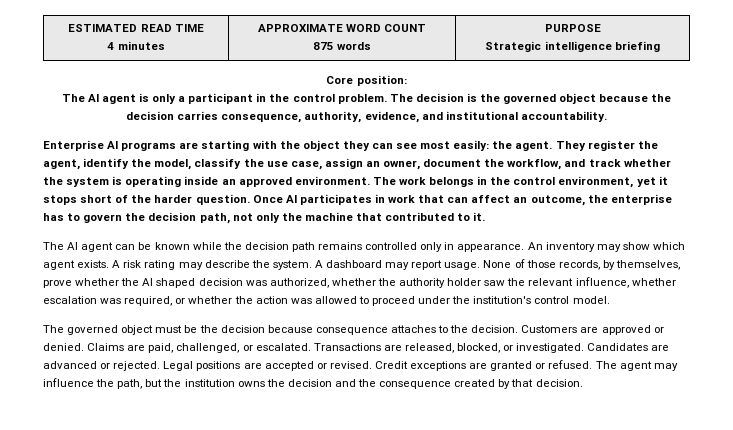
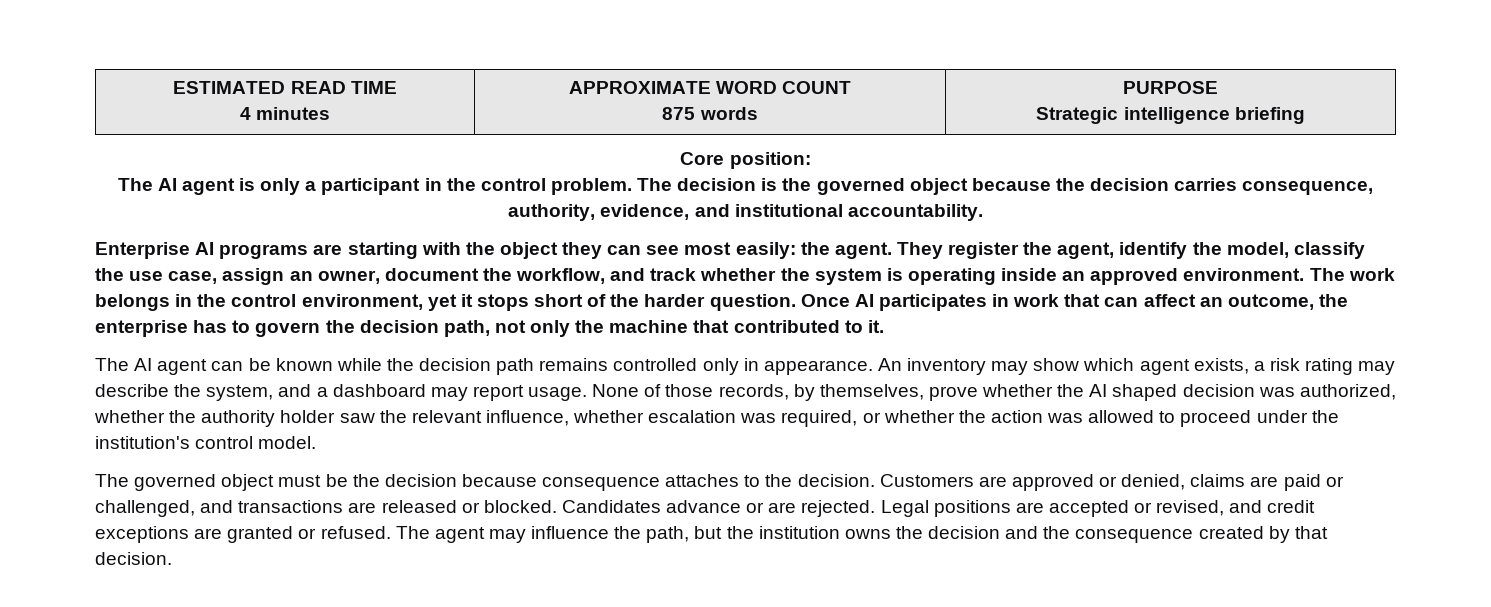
[77,260,121,268] exists. A -> [1193,358,1265,374] exists, a
[272,260,323,270] system. A -> [206,384,328,401] system, and a
[43,343,670,353] [43,361,111,369] denied. Claims are paid, challenged, or escalated. Transactions are released, blocked, or investigated. Candidates are advanced or -> [1121,474,1344,491] [95,500,797,517] denied, claims are paid or challenged, and transactions are released or blocked. Candidates advance or are
[329,361,408,369] revised. Credit -> [1156,500,1316,516] revised, and credit

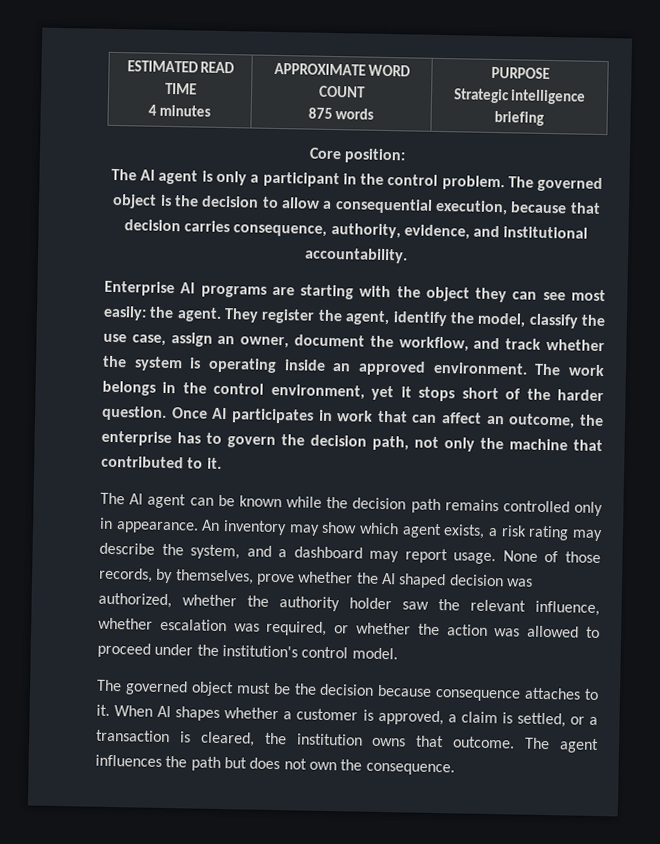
[677,178,1085,195] decision is the governed object because the -> [537,176,604,193] [112,193,601,216] governed object is the decision to allow a consequential execution, because that
[765,474,1344,491] [95,500,1316,517] [95,526,1328,543] [95,552,172,565] the decision. Customers are approved or denied, claims are paid or challenged, and transactions are released or blocked. Candidates advance or are rejected. Legal positions are accepted or revised, and credit exceptions are granted or refused. The agent may influence the path, but the institution owns the decision and the consequence created by that decision. -> [96,704,598,728] [96,729,600,754] [95,754,455,776] it. When AI shapes whether a customer is approved, a claim is settled, or a transaction is cleared, the institution owns that outcome. The agent influences the path but does not own the consequence.

